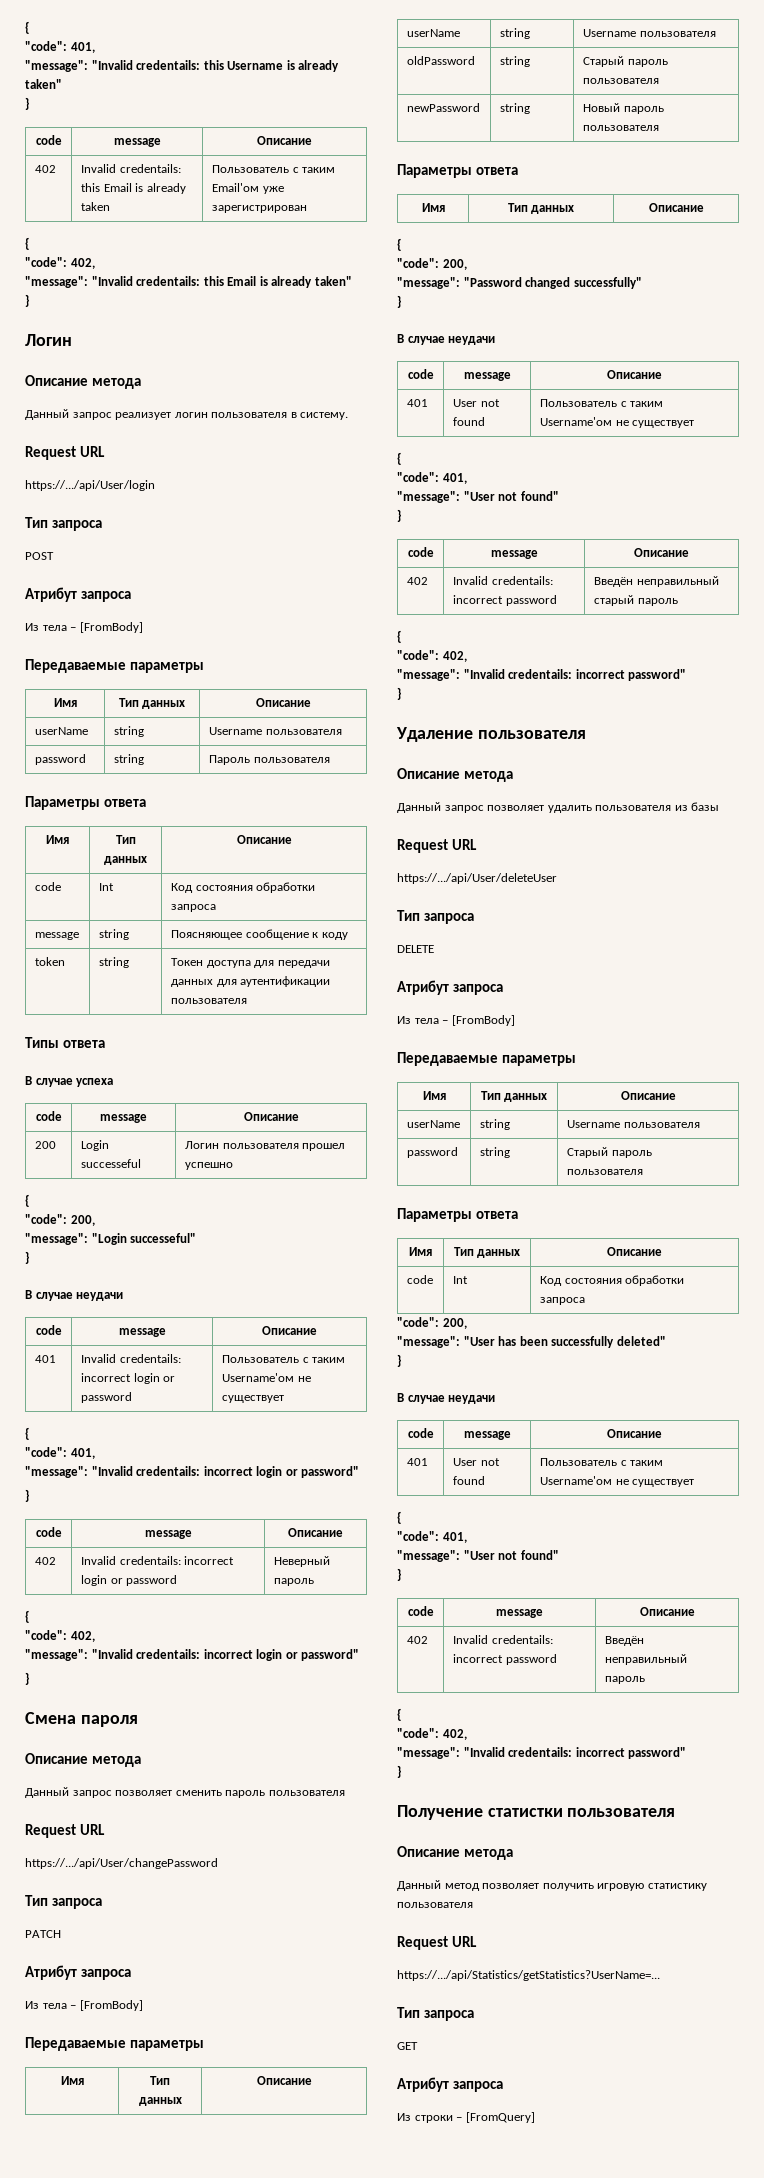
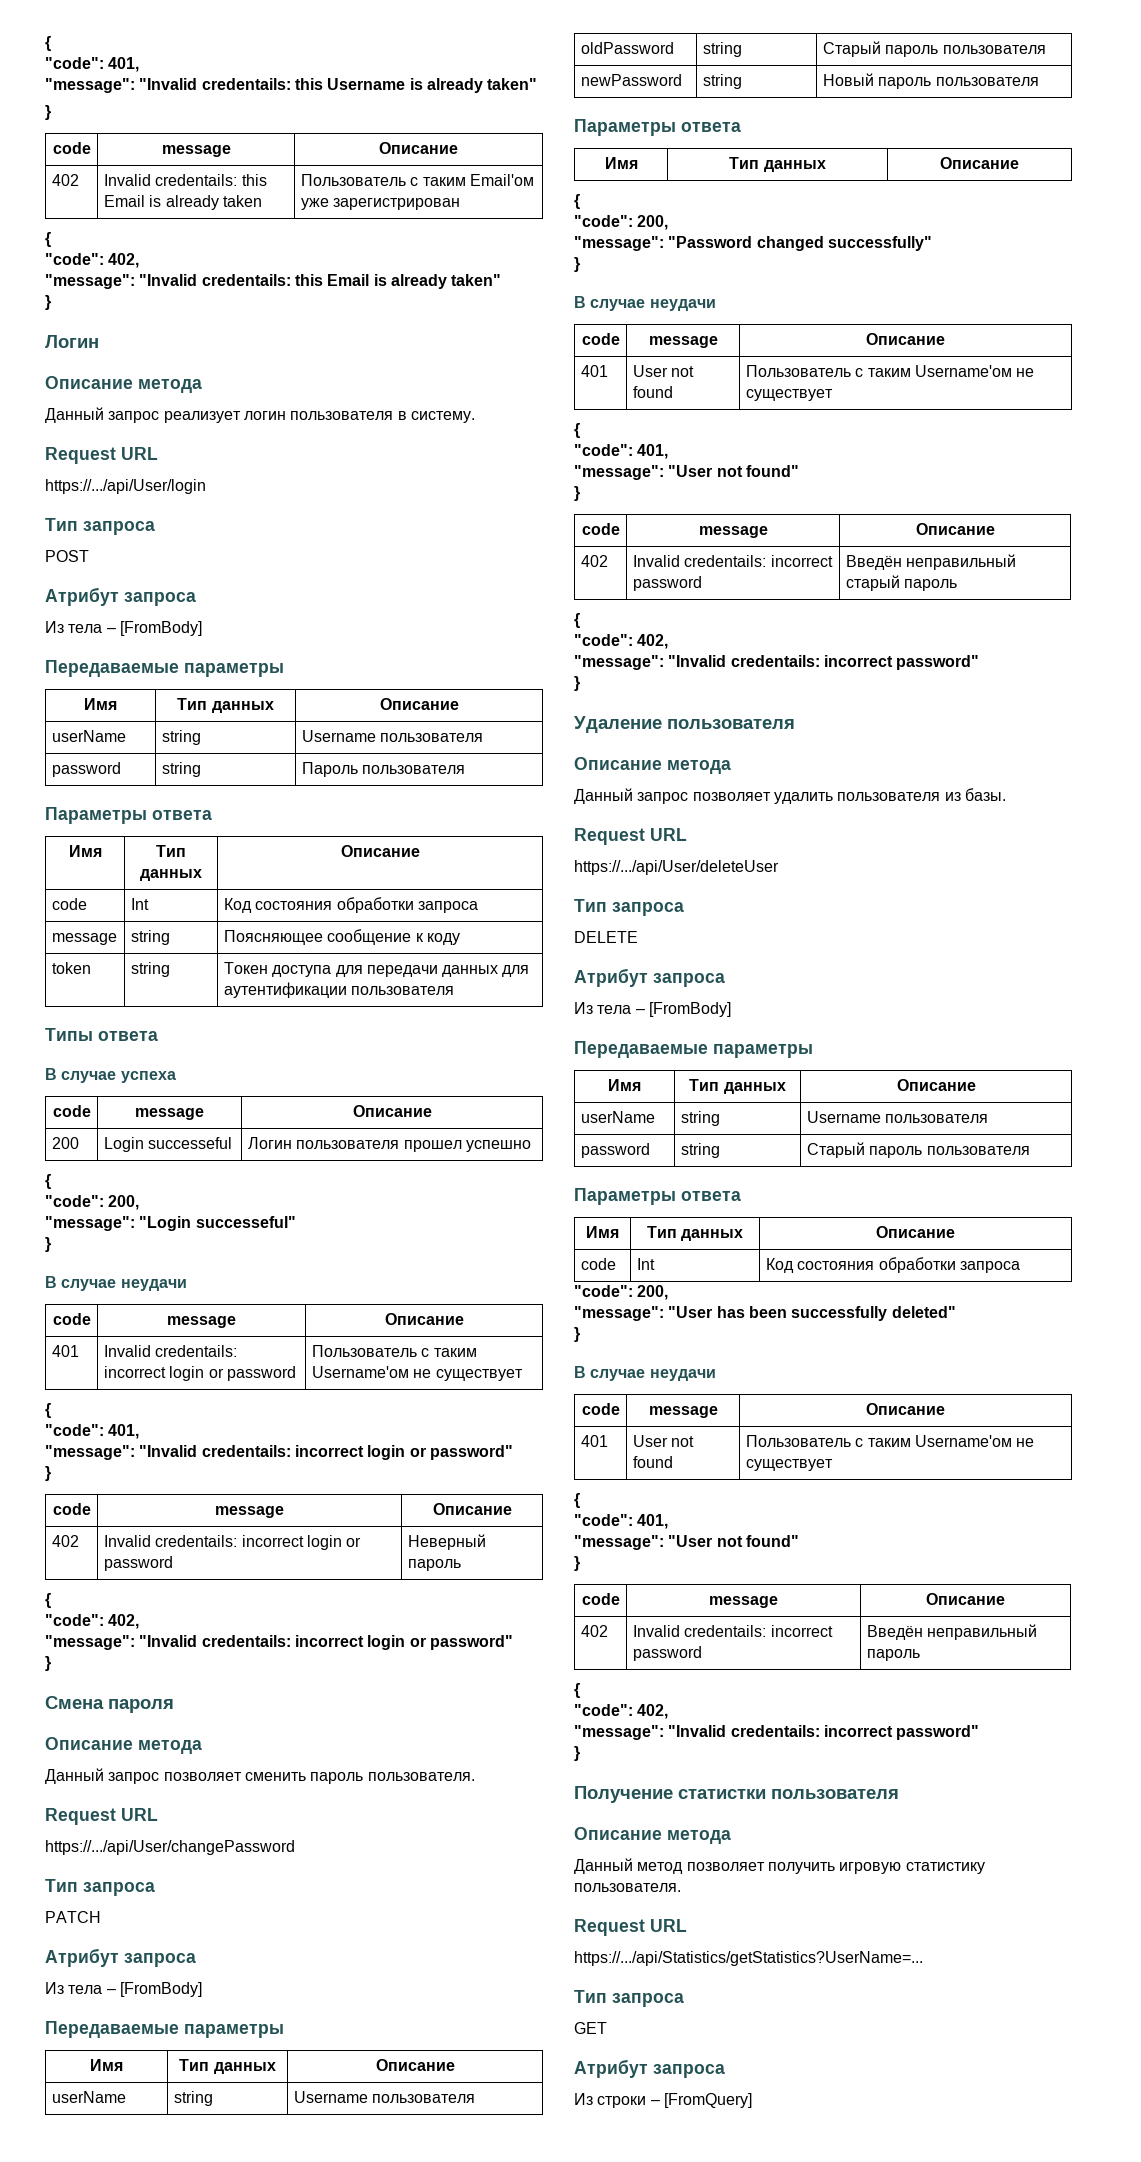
[268,1790,345,1796] пользователя -> [367,1772,475,1781] пользователя.
[691,802,720,811] базы -> [964,788,1006,801] базы.
[397,1902,473,1908] пользователя -> [574,1883,681,1892] пользователя.

